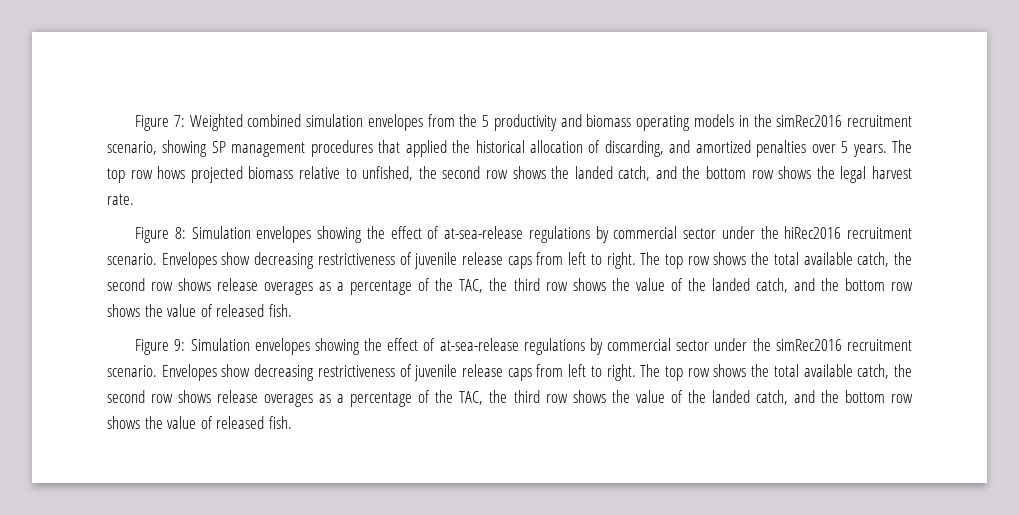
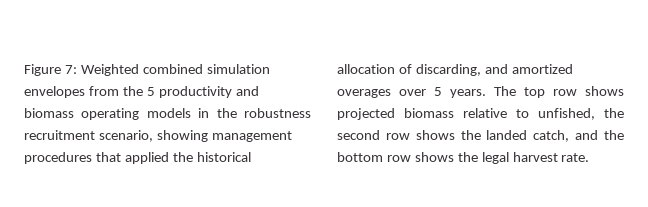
[776,115,843,127] simRec2016 -> [244,108,311,118] robustness
[211,141,226,153] SP -> (208, 136) none
[756,140,807,157] penalties -> [337,89,391,98] overages
[157,166,186,179] hows -> [585,86,624,96] shows
[135,226,912,243] [107,252,912,269] [107,278,914,295] [107,304,292,317] [135,338,912,355] [107,364,912,381] [107,390,914,407] [107,416,292,429] // Figure 8: Simulation envelopes showing the effect of at-sea-release regulations by commercial sector under the hiRec2016 recruitment scenario. Envelopes show decreasing restrictiveness of juvenile release caps from left to right. The top row shows the total available catch, the second row shows release overages as a percentage of the TAC, the third row shows the value of the landed catch, and the bottom row shows the value of released fish. // Figure 9: Simulation envelopes showing the effect of at-sea-release regulations by commercial sector under the simRec2016 recruitment scenario. Envelopes show decreasing restrictiveness of juvenile release caps from left to right. The top row shows the total available catch, the second row shows release overages as a percentage of the TAC, the third row shows the value of the landed catch, and the bottom row shows the value of released fish. -> (590, 157) none

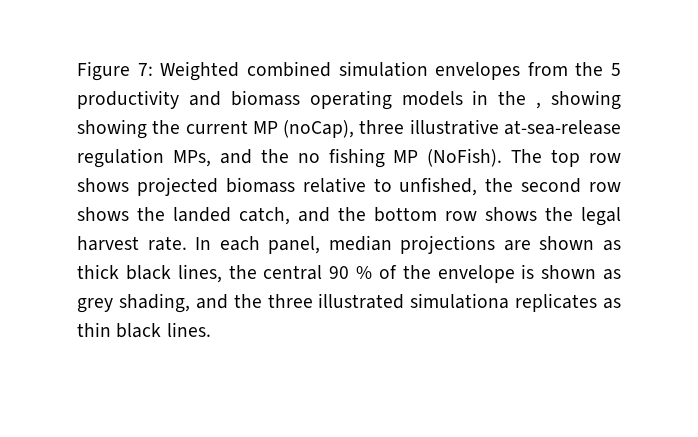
[244,108,311,118] [24,130,292,142] [24,152,251,164] [337,64,573,76] [337,87,486,98] robustness recruitment scenario, showing management procedures that applied the historical allocation of discarding, and amortized overages over 5 years. -> [536,90,621,110] [77,119,621,139] [77,148,503,168] , showing showing the current MP (noCap), three illustrative at-sea-release regulation MPs, and the no fishing MP (NoFish).
(590, 157) none -> [195,235,621,254] [77,264,621,283] [77,293,621,313] [77,322,211,338] In each panel, median projections are shown as thick black lines, the central 90 % of the envelope is shown as grey shading, and the three illustrated simulationa replicates as thin black lines.

